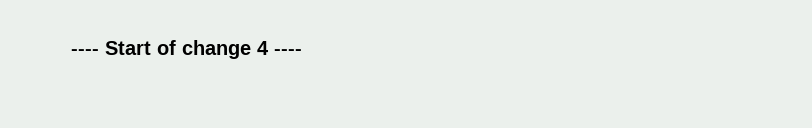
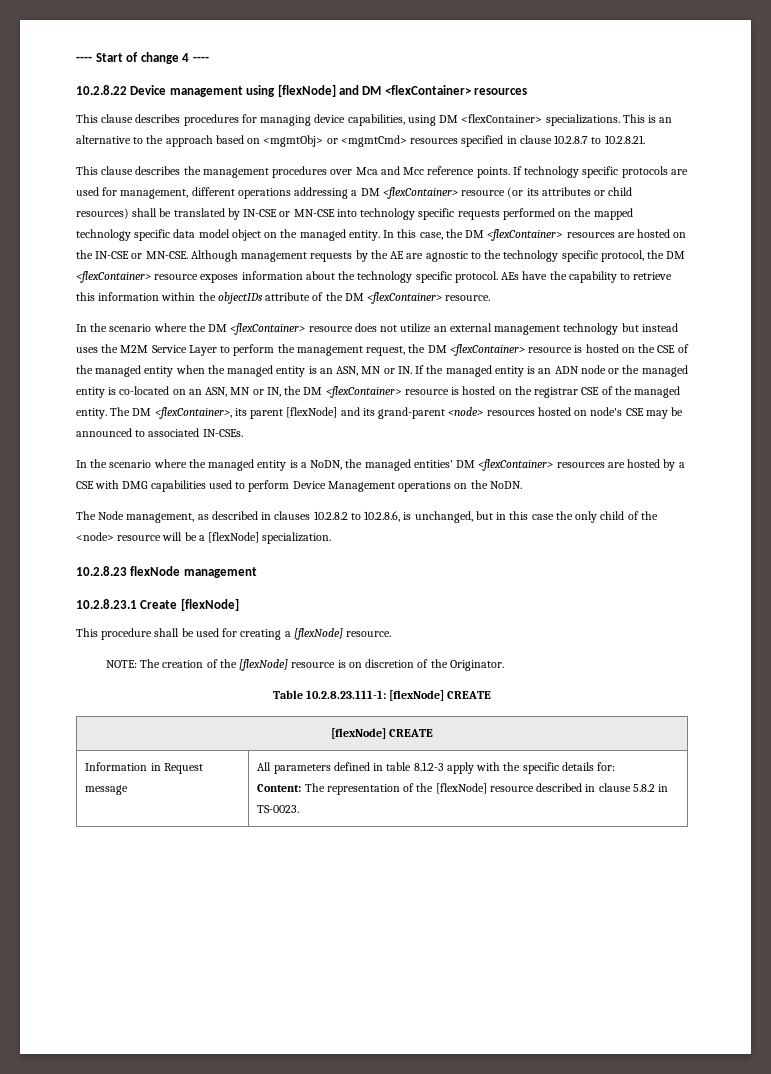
(302, 52) none -> [76,84,527,97] [76,114,673,126] [76,135,645,147] [76,166,688,178] [76,187,633,199] [76,208,633,220] [76,229,687,241] [76,250,686,262] [76,271,673,283] [76,292,491,304] [76,323,678,335] [76,344,689,356] [76,365,688,377] [76,386,681,398] [76,407,684,419] [76,428,243,437] [76,459,685,471] [76,480,522,492] [76,511,658,523] [76,532,332,544] [76,566,257,578] [76,598,239,611] [76,628,392,640] [105,659,504,671] [272,690,492,701] [330,728,434,739] [85,762,203,774] [85,785,129,795] [257,762,616,774] [257,783,669,795] [257,805,300,813] // 10.2.8.22 Device management using [flexNode] and DM <flexContainer> resources // This clause describes procedures for managing device capabilities, using DM <flexContainer> specializations. This is an alternative to the approach based on <mgmtObj> or <mgmtCmd> resources specified in clause 10.2.8.7 to 10.2.8.21. // This clause describes the management procedures over Mca and Mcc reference points. If technology specific protocols are used for management, different operations addressing a DM <flexContainer> resource (or its attributes or child resources) shall be translated by IN-CSE or MN-CSE into technology specific requests performed on the mapped technology specific data model object on the managed entity. In this case, the DM <flexContainer> resources are hosted on the IN-CSE or MN-CSE. Although management requests by the AE are agnostic to the technology specific protocol, the DM <flexContainer> resource exposes information about the technology specific protocol. AEs have the capability to retrieve this information within the objectIDs attribute of the DM <flexContainer> resource. // In the scenario where the DM <flexContainer> resource does not utilize an external management technology but instead uses the M2M Service Layer to perform the management request, the DM <flexContainer> resource is hosted on the CSE of the managed entity when the managed entity is an ASN, MN or IN. If the managed entity is an ADN node or the managed entity is co-located on an ASN, MN or IN, the DM <flexContainer> resource is hosted on the registrar CSE of the managed entity. The DM <flexContainer>, its parent [flexNode] and its grand-parent <node> resources hosted on node's CSE may be announced to associated IN-CSEs. // In the scenario where the managed entity is a NoDN, the managed entities' DM <flexContainer> resources are hosted by a CSE with DMG capabilities used to perform Device Management operations on the NoDN. // The Node management, as described in clauses 10.2.8.2 to 10.2.8.6, is unchanged, but in this case the only child of the <node> resource will be a [flexNode] specialization. // 10.2.8.23 flexNode management // 10.2.8.23.1 Create [flexNode] // This procedure shall be used for creating a [flexNode] resource. // NOTE: The creation of the [flexNode] resource is on discretion of the Originator. // Table 10.2.8.23.111-1: [flexNode] CREATE // [flexNode] CREATE // Information in Request message | All parameters defined in table 8.1.2-3 apply with the specific details for: // Content: The representation of the [flexNode] resource described in clause 5.8.2 in TS-0023.

